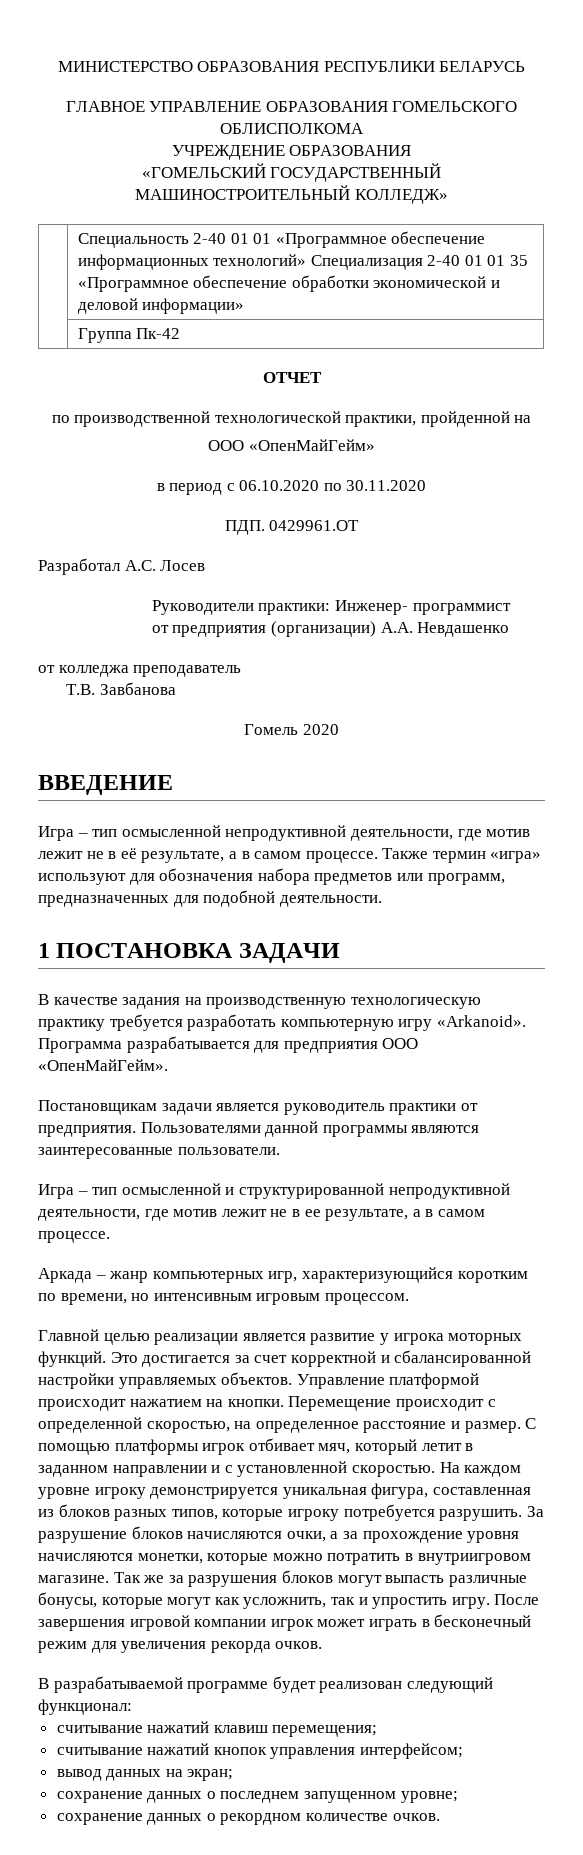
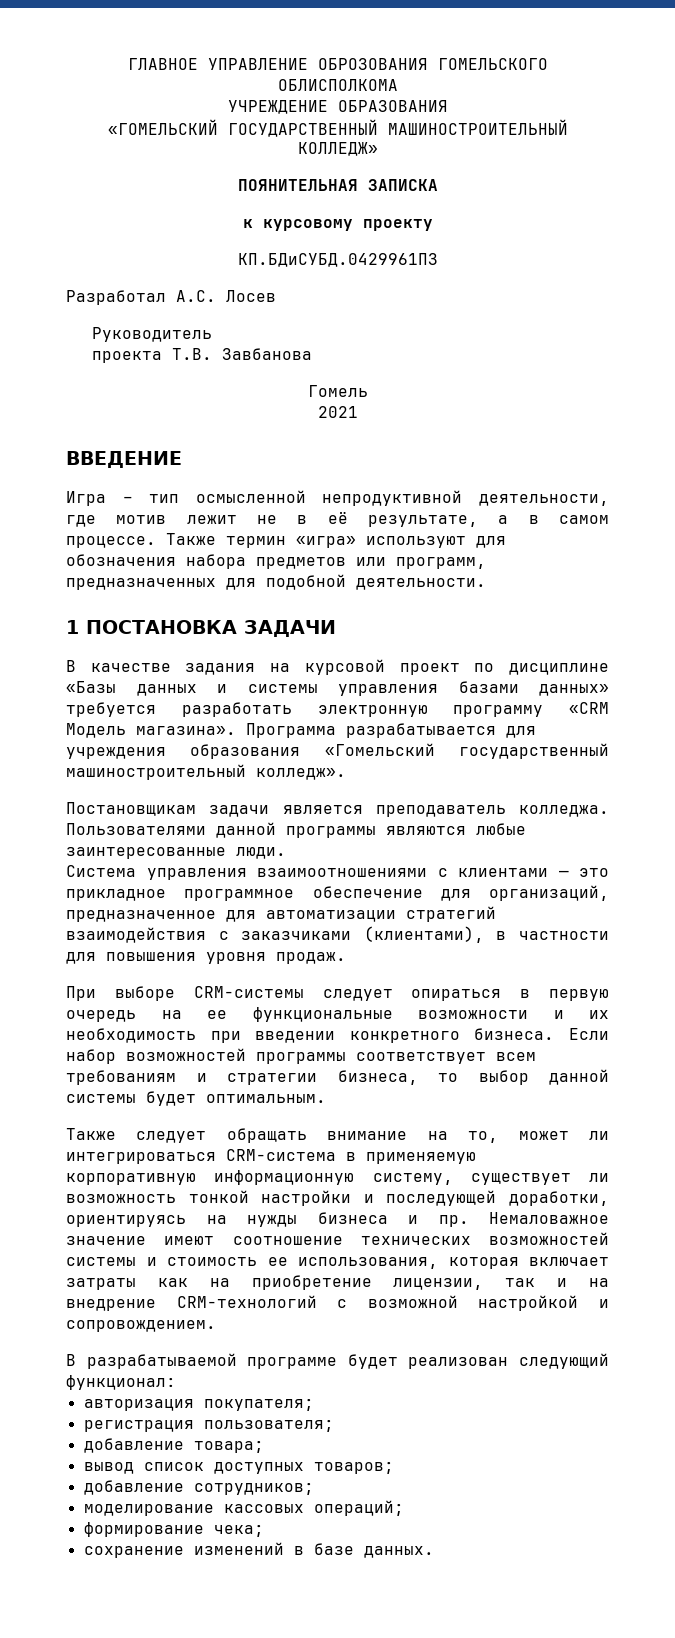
[57,61,526,72] МИНИСТЕРСТВО ОБРАЗОВАНИЯ РЕСПУБЛИКИ БЕЛАРУСЬ // -> (127, 64) none
[265,101,388,112] ОБРАЗОВАНИЯ -> [317,58,428,70] ОБРОЗОВАНИЯ
[77,231,486,248] [77,254,529,270] [77,275,500,292] [77,298,245,314] [77,328,181,343] [262,372,322,383] [51,411,532,427] [208,439,375,451] [156,480,427,495] [224,520,360,535] [38,558,206,575] [151,600,511,615] [151,621,510,637] [38,665,242,677] // | Специальность 2-40 01 01 «Программное обеспечение информационных технологий» Специализация 2-40 01 01 35 «Программное обеспечение обработки экономической и деловой информации» // | Группа Пк-42 // ОТЧЕТ // по производственной технологической практики, пройденной на // ООО «ОпенМайГейм» // в период с 06.10.2020 по 30.11.2020 // ПДП. 0429961.ОТ // Разработал А.С. Лосев // Руководители практики: Инженер- программист // от предприятия (организации) А.А. Невдашенко // от колледжа преподаватель // -> [237,179,438,191] [242,219,433,231] [237,253,438,267] [66,290,276,305] [91,327,212,342] [91,351,162,363] // ПОЯНИТЕЛЬНАЯ ЗАПИСКА // к курсовому проекту // КП.БДиСУБД.0429961ПЗ // Разработал А.С. Лосев // Руководитель // проекта
[302,724,339,735] 2020 -> [317,406,358,418] // 2021
[206,997,481,1009] [38,1014,526,1031] [38,1036,419,1053] [38,1059,168,1071] [38,1100,478,1115] [38,1121,480,1137] [38,1147,280,1159] [38,1183,510,1199] [38,1209,485,1221] [38,1231,110,1243] [38,1267,528,1283] [38,1293,409,1305] [38,1329,523,1345] [38,1350,532,1367] [38,1372,480,1389] [38,1396,496,1411] [38,1417,537,1433] [38,1438,474,1455] [38,1461,522,1477] [38,1483,531,1499] [38,1504,544,1521] [38,1526,520,1543] [38,1553,531,1565] [38,1570,527,1587] [38,1592,540,1609] [38,1614,532,1631] [38,1641,323,1653] производственную технологическую практику требуется разработать компьютерную игру «Arkanoid». Программа разрабатывается для предприятия ООО «ОпенМайГейм». // Постановщикам задачи является руководитель практики от предприятия. Пользователями данной программы являются заинтересованные пользователи. // Игра – тип осмысленной и структурированной непродуктивной деятельности, где мотив лежит не в ее результате, а в самом процессе. // Аркада – жанр компьютерных игр, характеризующийся коротким по времени, но интенсивным игровым процессом. // Главной целью реализации является развитие у игрока моторных функций. Это достигается за счет корректной и сбалансированной настройки управляемых объектов. Управление платформой происходит нажатием на кнопки. Перемещение происходит с определенной скоростью, на определенное расстояние и размер. С помощью платформы игрок отбивает мяч, который летит в заданном направлении и с установленной скоростью. На каждом уровне игроку демонстрируется уникальная фигура, составленная из блоков разных типов, которые игроку потребуется разрушить. За разрушение блоков начисляются очки, а за прохождение уровня начисляются монетки, которые можно потратить в внутриигровом магазине. Так же за разрушения блоков могут выпасть различные бонусы, которые могут как усложнить, так и упростить игру. После завершения игровой компании игрок может играть в бесконечный режим для увеличения рекорда очков. -> [304,659,609,675] [66,681,609,696] [66,702,609,717] [66,723,536,738] [66,743,609,759] [66,764,346,780] [66,802,609,817] [66,822,526,838] [66,847,286,859] [66,865,609,880] [66,885,609,901] [66,906,496,922] [66,926,609,943] [66,952,346,964] [66,986,609,1001] [66,1007,609,1022] [66,1028,609,1043] [66,1048,536,1064] [66,1069,609,1085] [66,1091,326,1106] [66,1128,610,1143] [66,1149,476,1164] [66,1170,609,1185] [66,1190,609,1206] [66,1212,609,1227] [66,1232,609,1245] [66,1257,609,1269] [66,1275,609,1290] [66,1295,610,1311] [66,1320,216,1332] курсовой проект по дисциплине «Базы данных и системы управления базами данных» требуется разработать электронную программу «CRM Модель магазина». Программа разрабатывается для учреждения образования «Гомельский государственный машиностроительный колледж». // Постановщикам задачи является преподаватель колледжа. Пользователями данной программы являются любые заинтересованные люди. // Система управления взаимоотношениями с клиентами — это прикладное программное обеспечение для организаций, предназначенное для автоматизации стратегий взаимодействия с заказчиками (клиентами), в частности для повышения уровня продаж. // При выборе CRM-системы следует опираться в первую очередь на ее функциональные возможности и их необходимость при введении конкретного бизнеса. Если набор возможностей программы соответствует всем требованиям и стратегии бизнеса, то выбор данной системы будет оптимальным. // Также следует обращать внимание на то, может ли интегрироваться CRM-система в применяемую корпоративную информационную систему, существует ли возможность тонкой настройки и последующей доработки, ориентируясь на нужды бизнеса и пр. Немаловажное значение имеют соотношение технических возможностей системы и стоимость ее использования, которая включает затраты как на приобретение лицензии, так и на внедрение CRM-технологий с возможной настройкой и сопровождением.
[56,1721,378,1737] [56,1743,464,1759] [56,1769,234,1781] [56,1791,458,1803] [56,1813,440,1825] считывание нажатий клавиш перемещения; // считывание нажатий кнопок управления интерфейсом; // вывод данных на экран; // сохранение данных о последнем запущенном уровне; // сохранение данных о рекордном количестве очков. -> [83,1399,314,1411] [83,1420,334,1432] [83,1438,264,1453] [83,1462,394,1474] [83,1480,314,1495] [83,1500,404,1516] [83,1522,264,1537] [83,1542,434,1558] авторизация покупателя; // регистрация пользователя; // добавление товара; // вывод список доступных товаров; // добавление сотрудников; // моделирование кассовых операций; // формирование чека; // сохранение изменений в базе данных.

